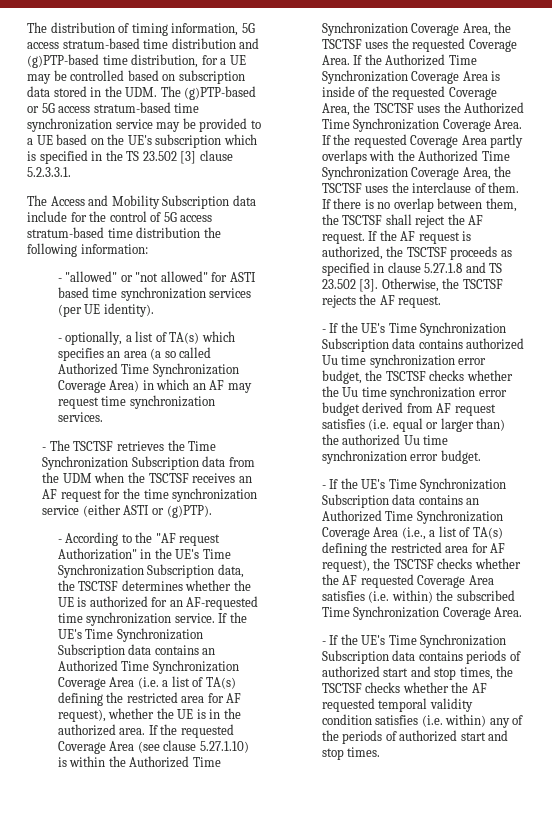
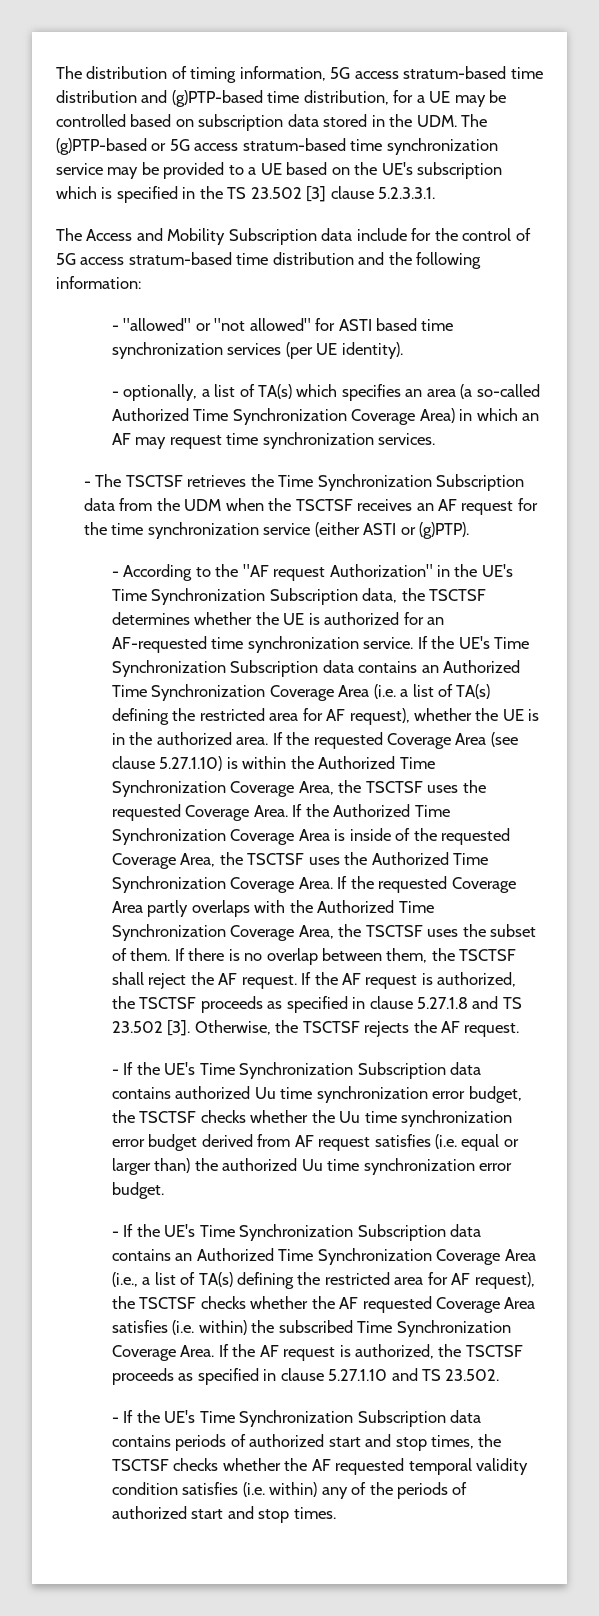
(201, 232) none -> [358,252,385,265] and
[164,347,212,358] so called -> [476,384,540,397] so-called
[412,182,472,193] interclause -> [489,924,536,937] subset
(523, 612) none -> [218,1344,523,1361] [111,1368,500,1385] If the AF request is authorized, the TSCTSF proceeds as specified in clause 5.27.1.10 and TS 23.502.

